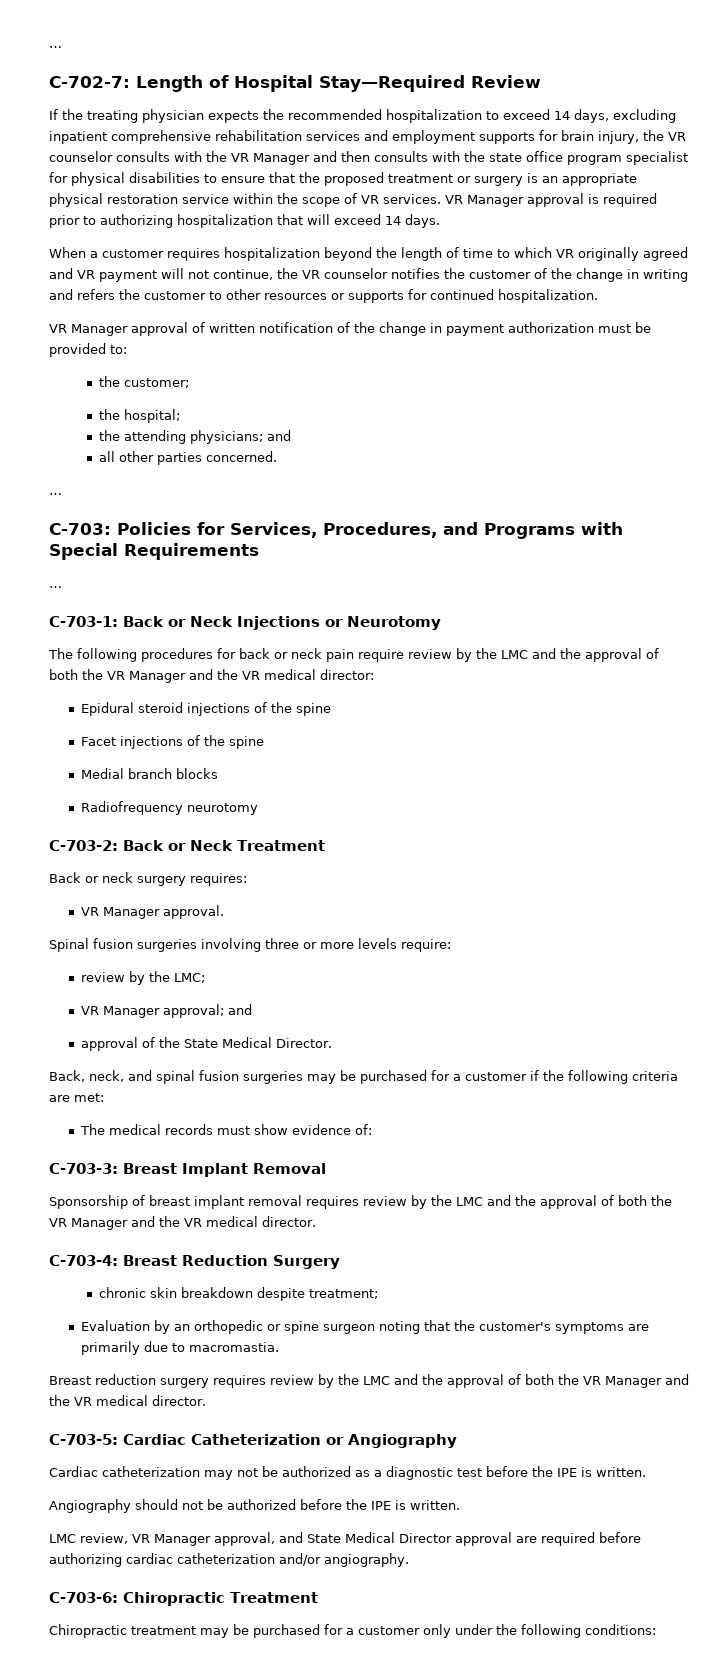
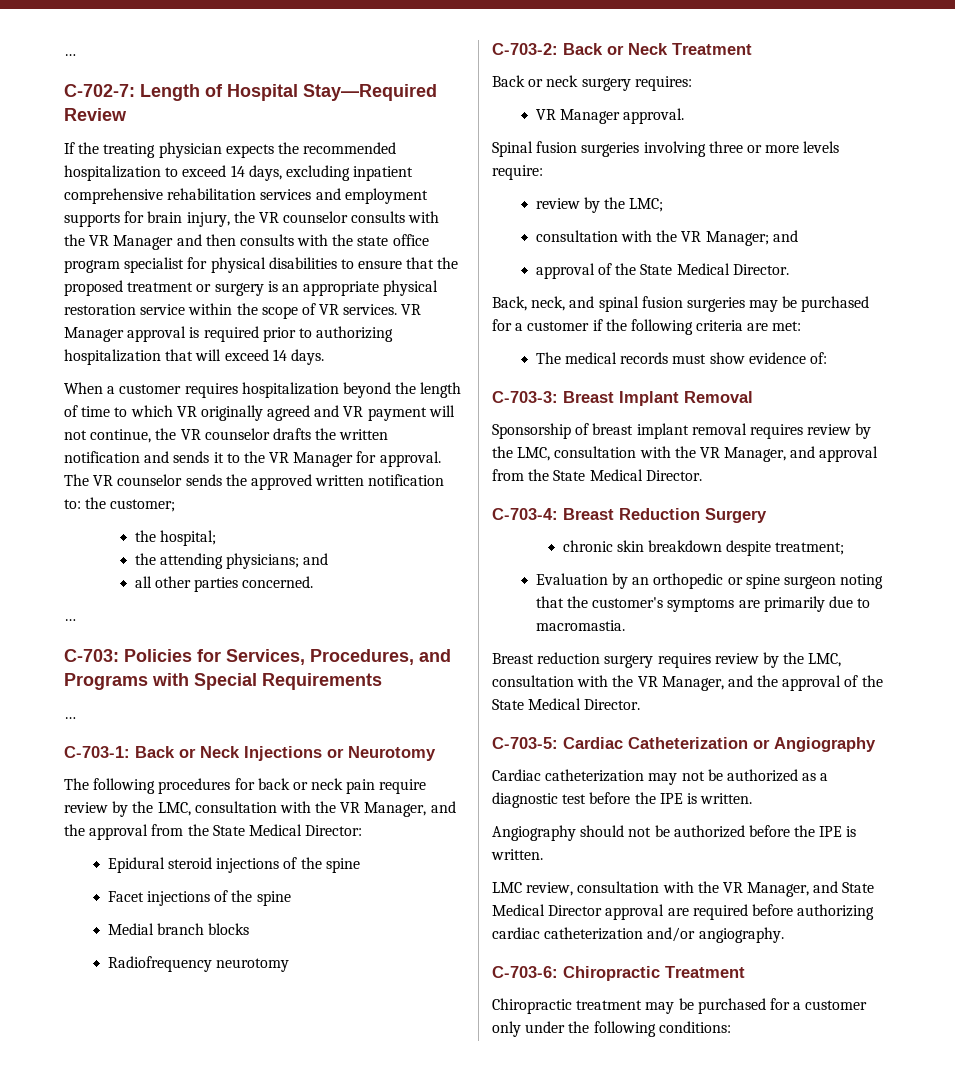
[391,268,688,282] [49,289,598,303] [49,322,651,336] [49,343,106,357] notifies the customer of the change in writing and refers the customer to other resources or supports for continued hospitalization. // VR Manager approval of written notification of the change in payment authorization must be provided -> [272,428,389,440] [64,451,441,467] [64,474,445,490] drafts the written notification and sends it to the VR Manager for approval. The VR counselor sends the approved written notification
(127, 349) // -> (81, 504) none
[501,648,659,662] [49,669,374,683] LMC and the approval of both the VR Manager and the VR medical director: -> [157,801,456,817] [64,824,363,840] LMC, consultation with the VR Manager, and the approval from the State Medical Director:
[81,1004,225,1018] VR Manager approval; -> [535,230,769,246] consultation with the VR Manager;
[456,1195,672,1209] [49,1216,316,1230] LMC and the approval of both the VR Manager and the VR medical director. -> [517,446,879,462] [492,469,702,481] LMC, consultation with the VR Manager, and approval from the State Medical Director.
[363,1374,689,1388] [49,1395,206,1406] LMC and the approval of both the VR Manager and the VR medical director. -> [808,653,842,667] [492,675,883,691] [492,698,641,710] LMC, consultation with the VR Manager, and the approval of the State Medical Director.
[132,1532,275,1546] VR Manager approval, -> [577,881,810,897] consultation with the VR Manager,

